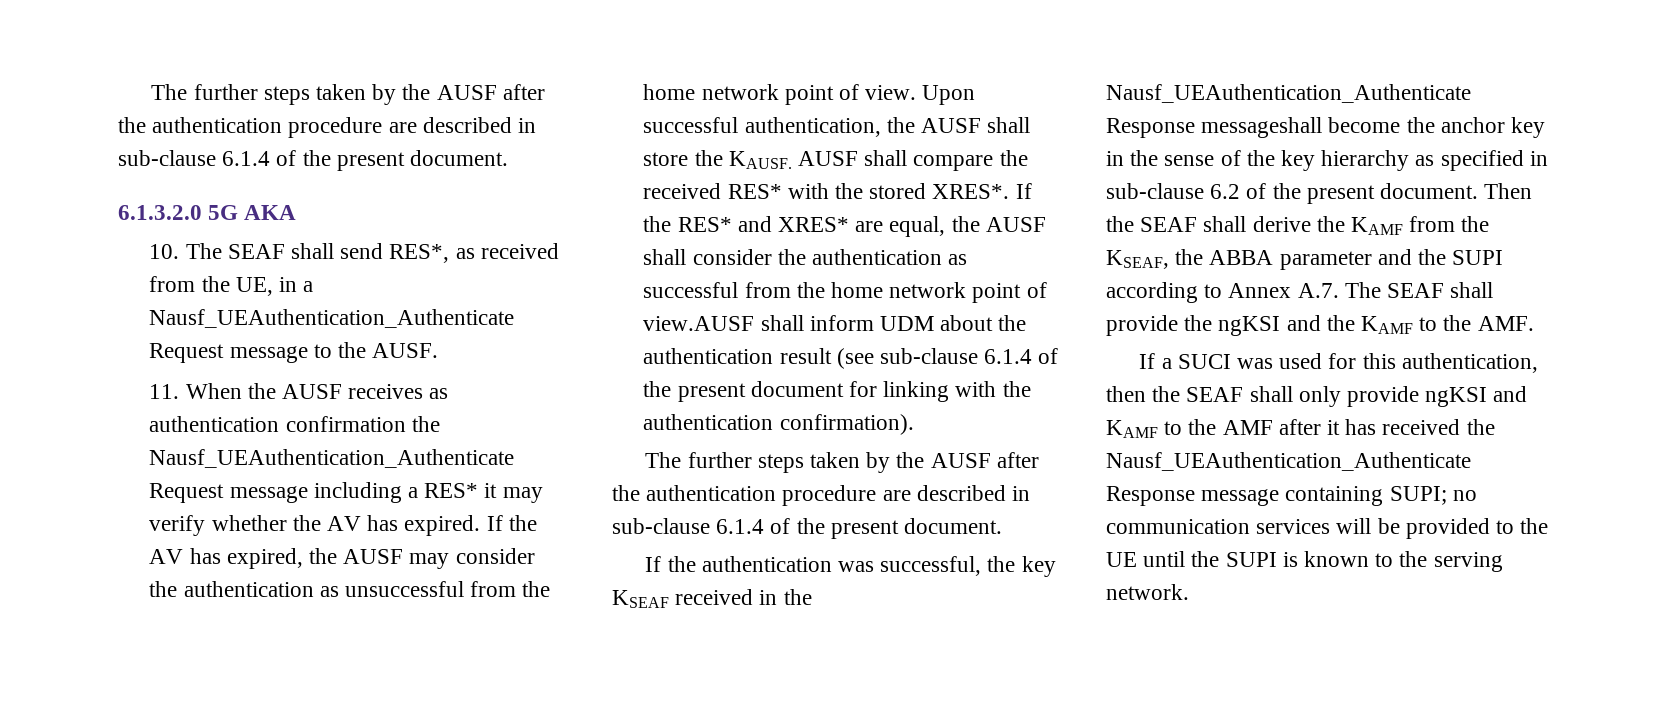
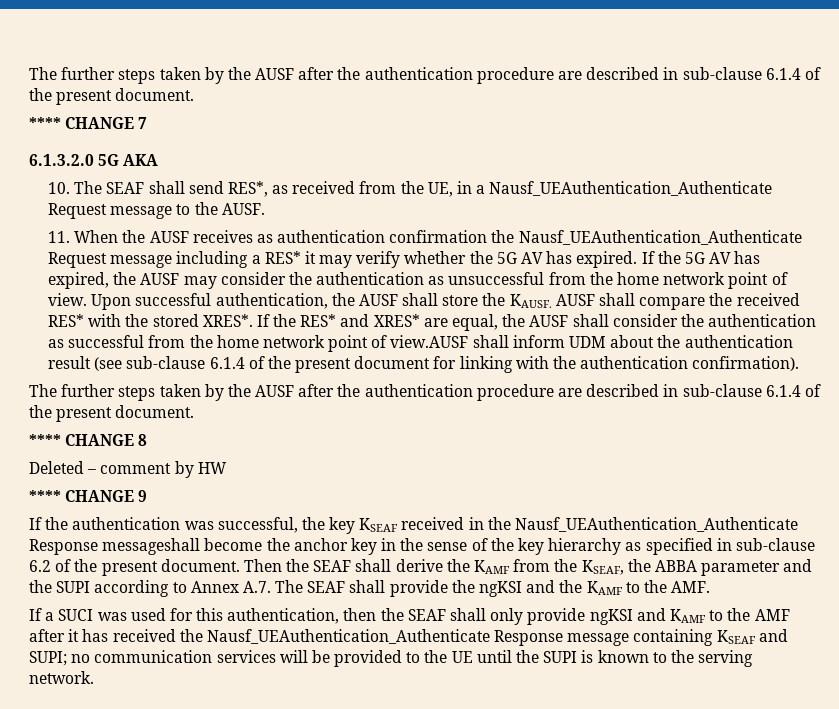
(509, 158) none -> [29,117,148,129] // **** CHANGE 7
(321, 523) none -> [496,252,517,264] 5G
(537, 523) none -> [684,252,705,264] 5G
(1003, 526) none -> [29,434,148,446] [29,461,227,478] [29,490,148,502] // **** CHANGE 8 // Deleted – comment by HW // **** CHANGE 9
(1384, 496) none -> [716,629,788,644] KSEAF and

